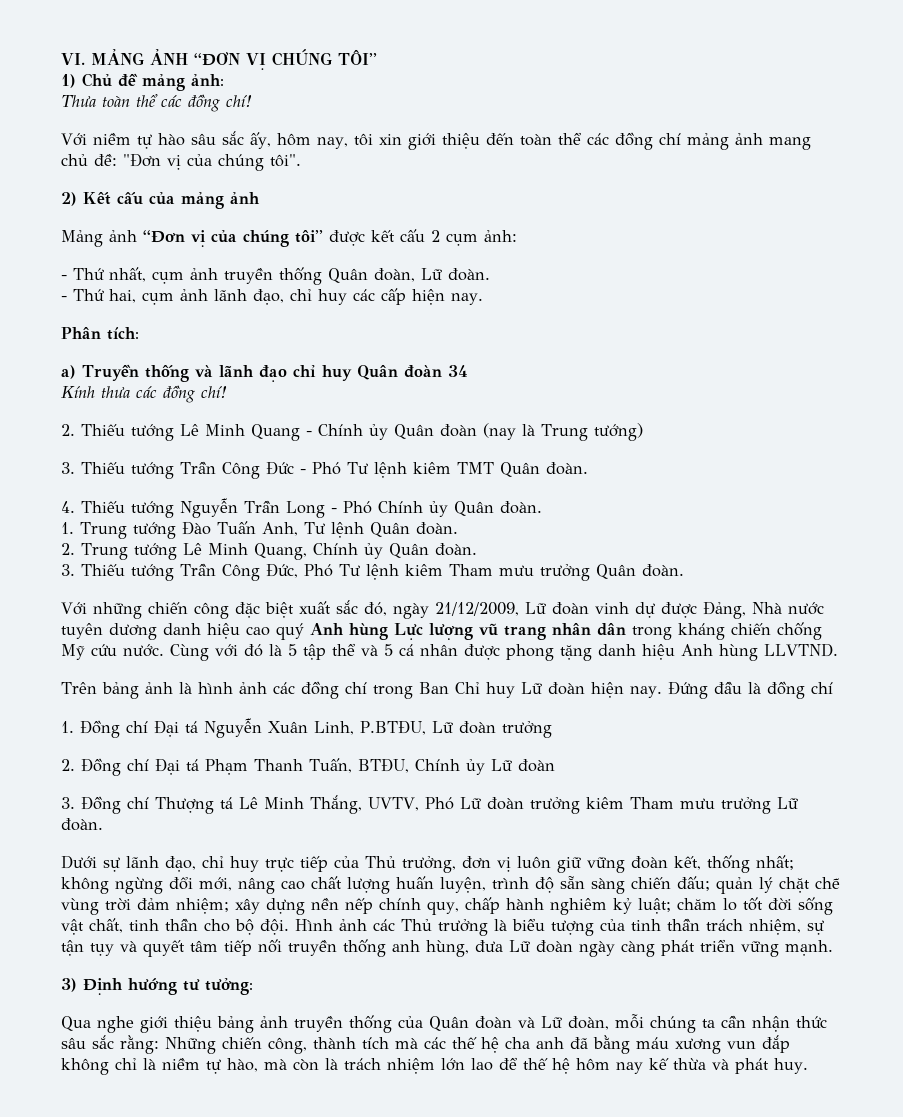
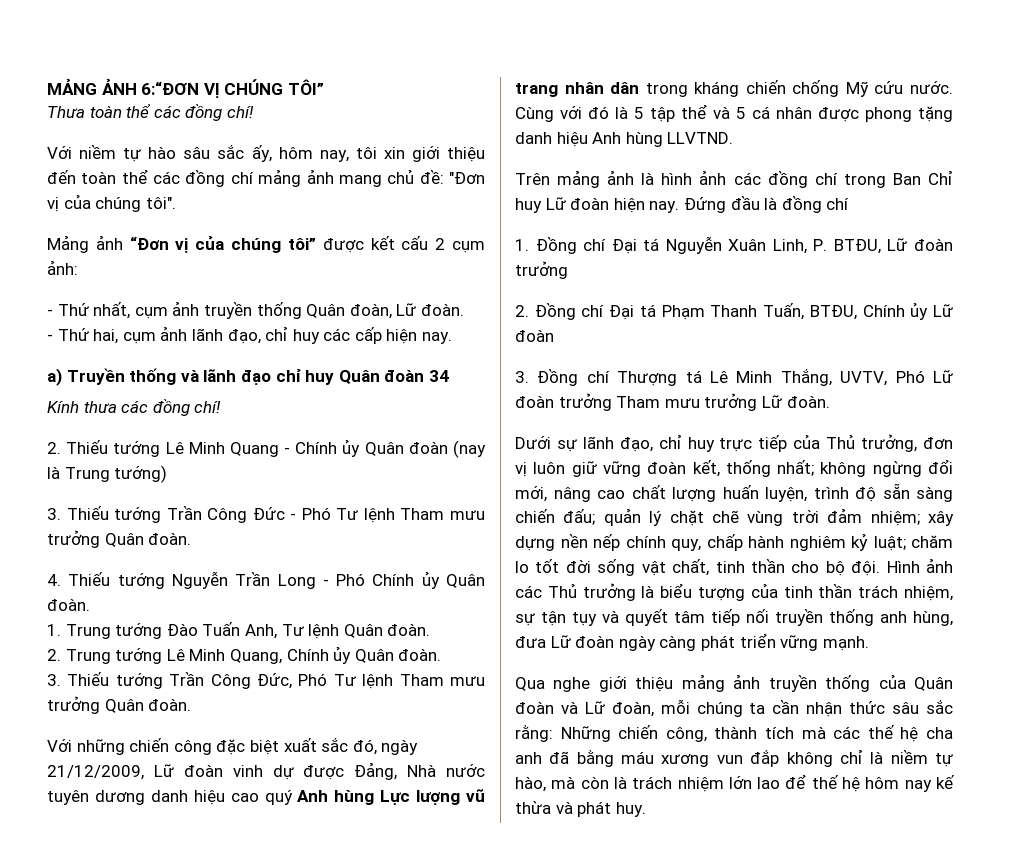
[61,53,85,65] VI. -> (47, 86) none
[194,52,240,66] “ĐƠN -> [141,81,200,95] 6:“ĐƠN
[61,73,224,91] // 1) Chủ đề mảng ảnh: -> (324, 87) none
[61,192,260,209] // 2) Kết cấu của mảng ảnh -> (176, 203) none
[61,327,139,340] // Phân tích: -> (453, 338) none
[412,462,494,474] kiêm TMT -> [400,508,485,520] [47,530,100,548] Tham mưu trưởng
[404,564,443,576] kiêm -> (394, 681) none
[101,682,139,699] bảng -> [557,170,601,188] mảng
[360,720,426,735] P.BTĐU, -> [813,239,881,254] P. BTĐU,
[585,797,624,809] kiêm -> (612, 402) none
[61,978,253,995] // 3) Định hướng tư tưởng: -> (869, 643) none
[217,1016,254,1033] bảng -> [681,674,725,692] mảng

